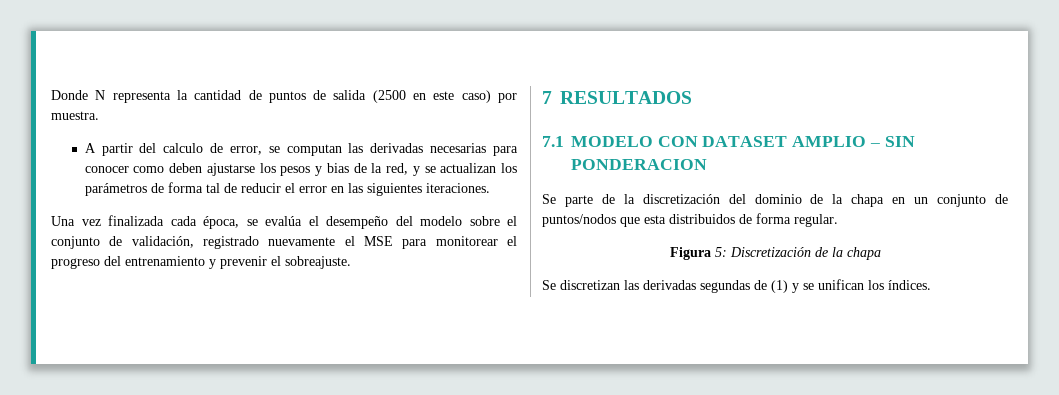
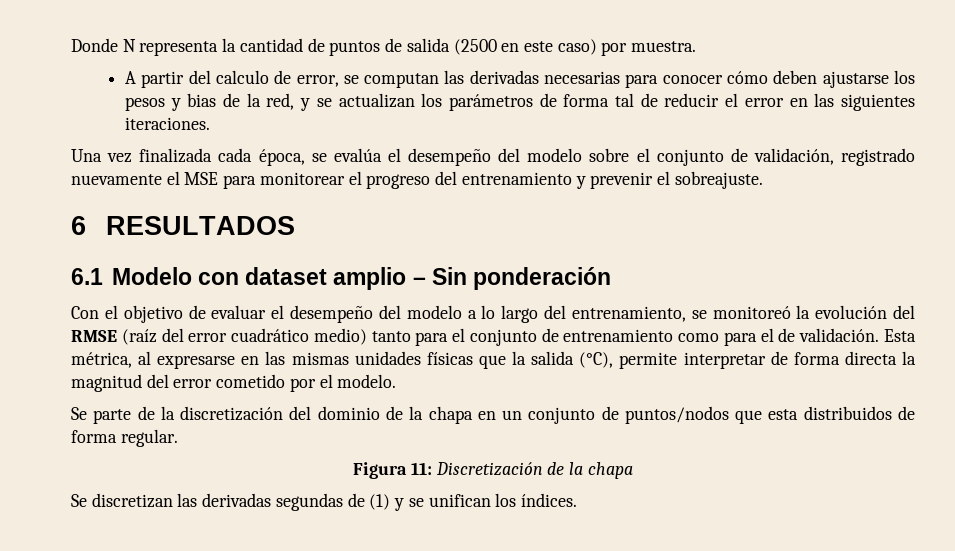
[133,166,165,173] como -> [727,71,769,84] cómo
[542,91,552,104] 7 -> [71,216,86,235] 6
[542,136,915,147] [571,159,707,170] 7.1 MODELO CON DATASET AMPLIO – SIN PONDERACION -> [71,267,612,290] [71,305,916,323] [71,328,916,346] [71,351,917,369] [71,374,397,392] 6.1 Modelo con dataset amplio – Sin ponderación // Con el objetivo de evaluar el desempeño del modelo a lo largo del entrenamiento, se monitoreó la evolución del RMSE (raíz del error cuadrático medio) tanto para el conjunto de entrenamiento como para el de validación. Esta métrica, al expresarse en las mismas unidades físicas que la salida (°C), permite interpretar de forma directa la magnitud del error cometido por el modelo.
[714,247,727,257] 5: -> [410,462,432,475] 11:

